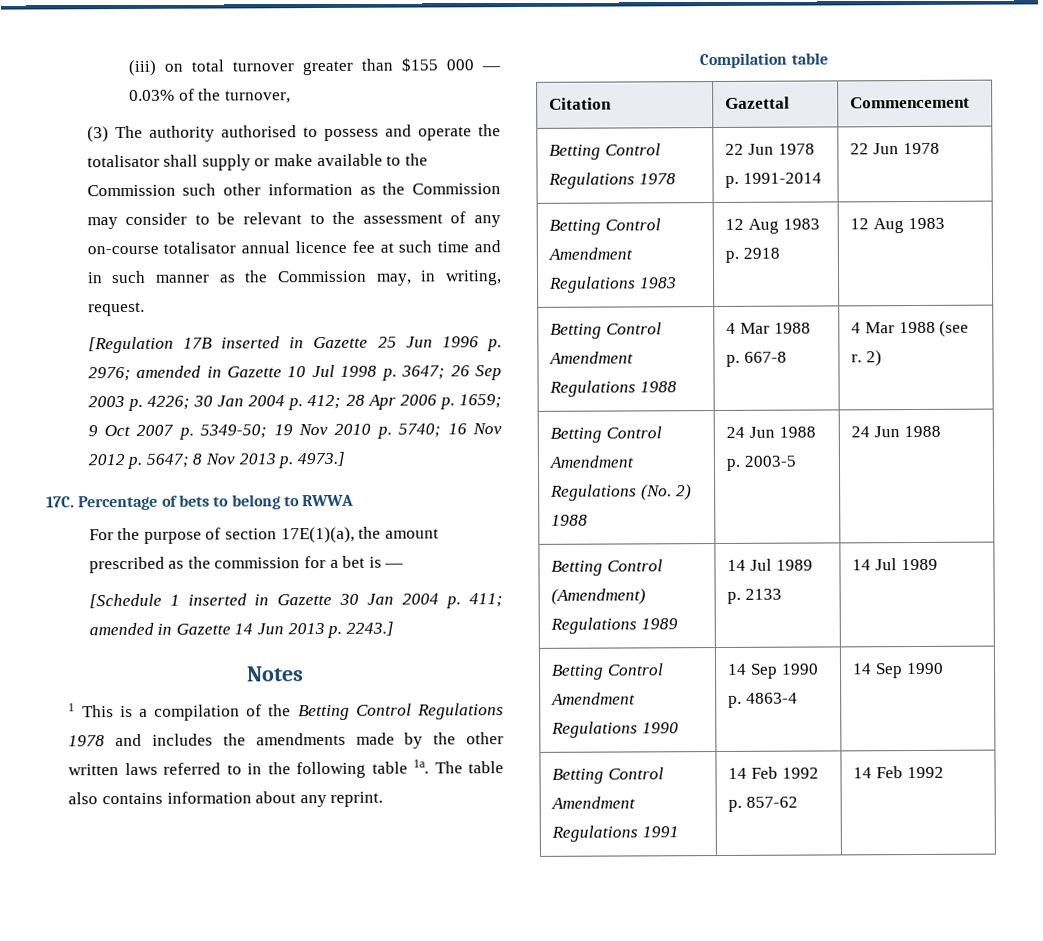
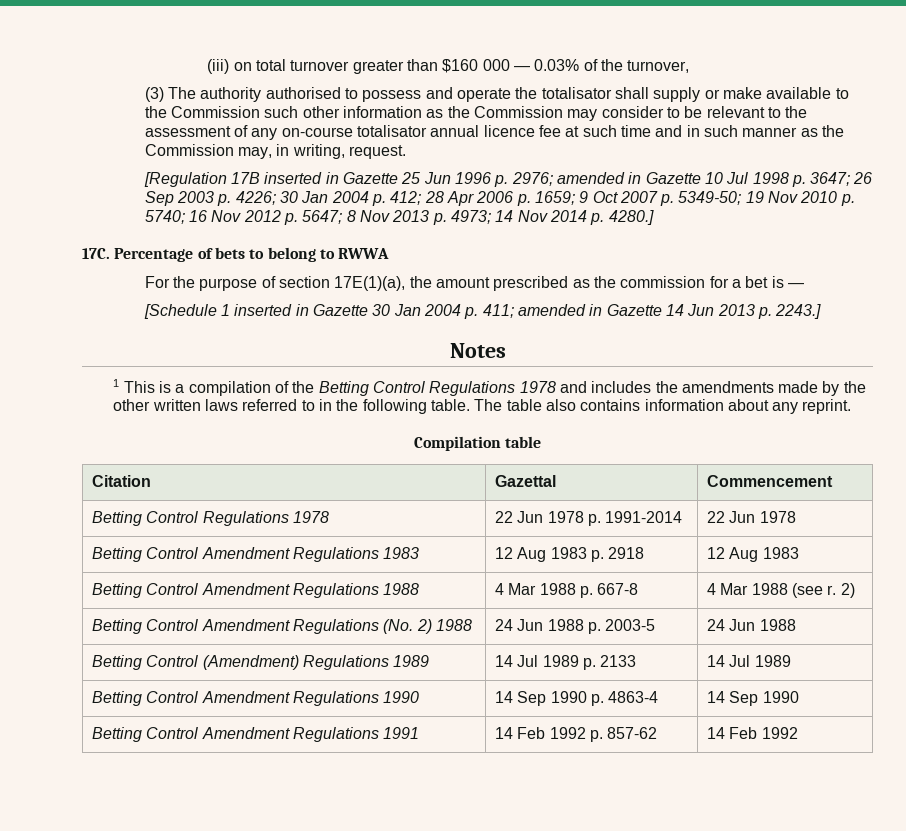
[401,57,439,72] $155 -> [442,59,479,73] $160
[296,451,345,467] 4973.] -> [450,210,654,225] 4973; 14 Nov 2014 p. 4280.]
[371,759,430,774] table 1a. -> [430,399,470,411] table.

